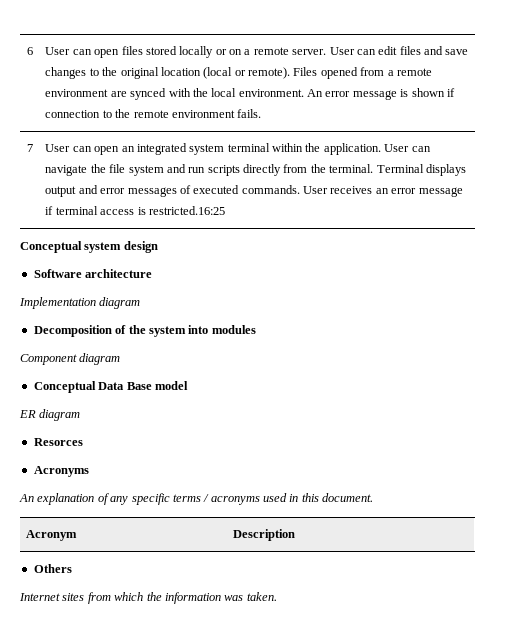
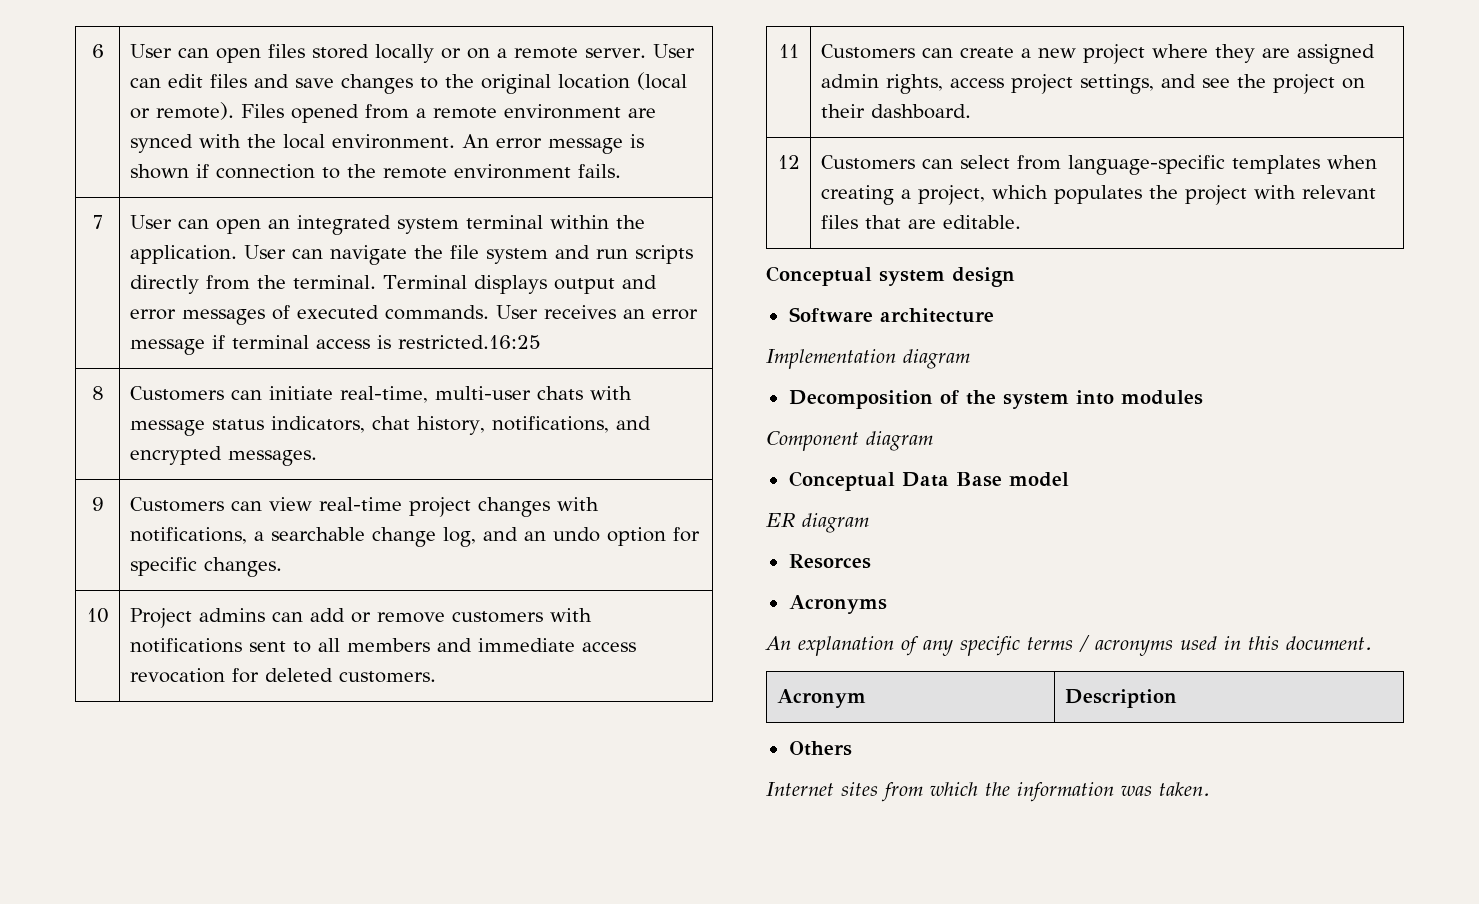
(225, 210) none -> [91,386,104,400] [129,386,632,403] [129,416,651,436] [129,446,317,466] [91,497,104,511] [129,497,599,517] [129,527,700,547] [129,557,282,577] [86,608,109,623] [129,608,592,628] [129,638,636,653] [129,668,436,683] [778,44,799,58] [820,44,1375,64] [820,74,1365,94] [820,104,971,119] [777,155,800,169] [820,155,1377,175] [820,185,1376,205] [820,215,1021,229] // 8 | Customers can initiate real-time, multi-user chats with message status indicators, chat history, notifications, and encrypted messages. // 9 | Customers can view real-time project changes with notifications, a searchable change log, and an undo option for specific changes. // 10 | Project admins can add or remove customers with notifications sent to all members and immediate access revocation for deleted customers. // 11 | Customers can create a new project where they are assigned admin rights, access project settings, and see the project on their dashboard. // 12 | Customers can select from language-specific templates when creating a project, which populates the project with relevant files that are editable.

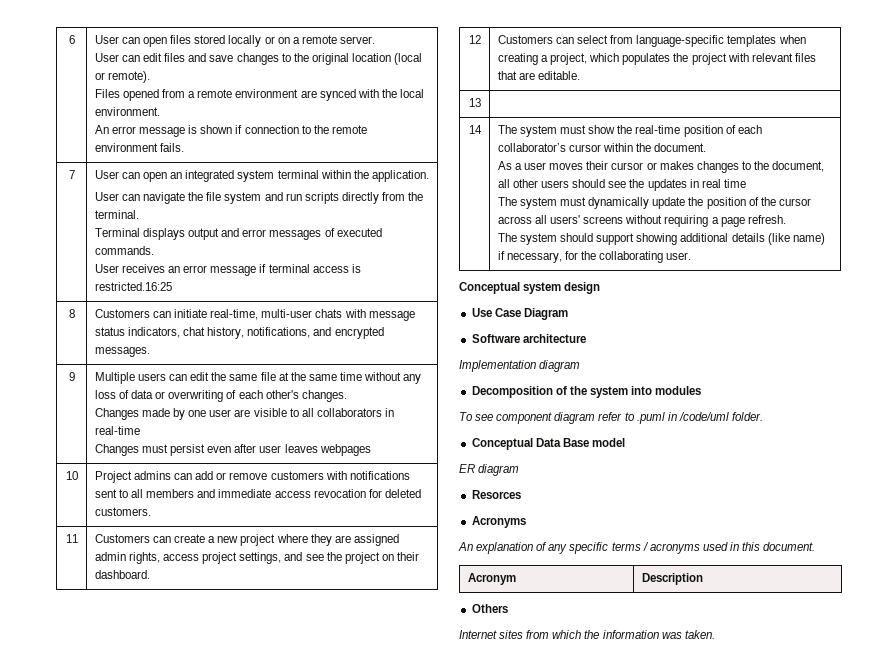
(646, 53) none -> (375, 40) //
(234, 111) none -> (151, 77) //
(455, 141) none -> (160, 111) //
(237, 254) none -> (429, 176) //
(376, 282) none -> (139, 214) //
(489, 312) none -> (154, 250) //
[129,497,599,517] [129,527,700,547] [129,557,282,577] Customers can view real-time project changes with notifications, a searchable change log, and an undo option for specific changes. -> [94,372,422,384] [94,390,347,402] [94,408,394,420] [94,426,140,435] [94,444,371,456] Multiple users can edit the same file at the same time without any loss of data or overwriting of each other's changes. // Changes made by one user are visible to all collaborators in real-time // Changes must persist even after user leaves webpages
(1021, 222) none -> [468,98,481,107] [468,125,482,134] [497,125,762,137] [497,143,707,152] [497,161,825,173] [497,179,746,191] [497,197,811,209] [497,215,786,227] [497,233,825,245] [497,251,692,263] // 13 | // 14 | The system must show the real-time position of each collaborator’s cursor within the document. // As a user moves their cursor or makes changes to the document, all other users should see the updates in real time // The system must dynamically update the position of the cursor across all users' screens without requiring a page refresh. // The system should support showing additional details (like name) if necessary, for the collaborating user.
(1015, 277) none -> [471,308,568,320] // Use Case Diagram
[766,431,933,451] Component diagram -> [459,412,763,424] To see component diagram refer to .puml in /code/uml folder.

